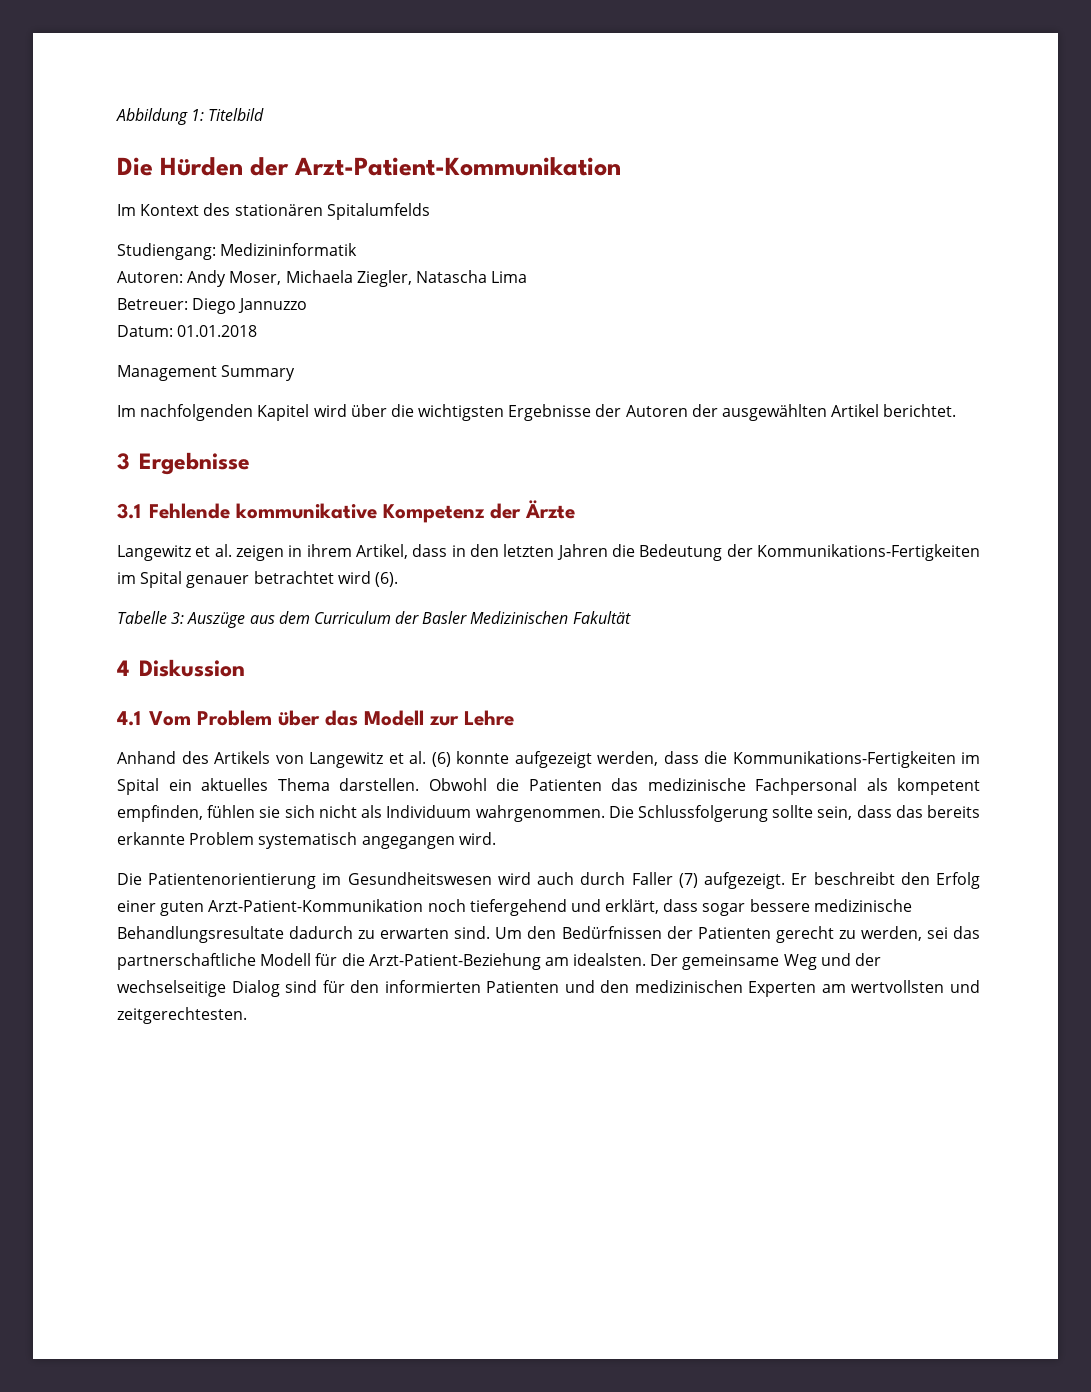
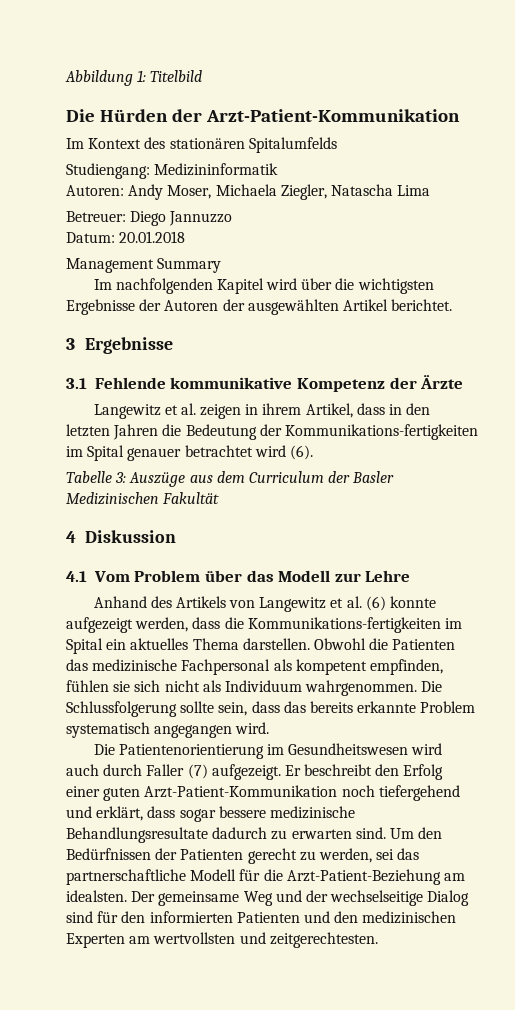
[177,325,258,337] 01.01.2018 -> [119,231,186,243] 20.01.2018
[756,544,980,561] Kommunikations-Fertigkeiten -> [284,424,478,440] Kommunikations-fertigkeiten
[732,751,956,768] Kommunikations-Fertigkeiten -> [247,617,441,633] Kommunikations-fertigkeiten

